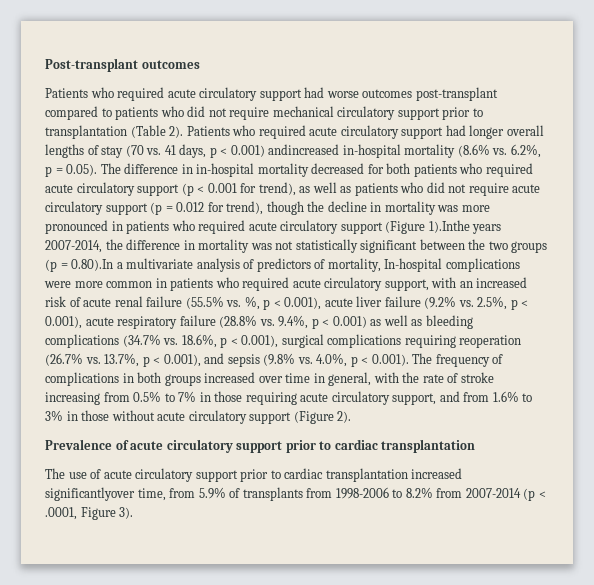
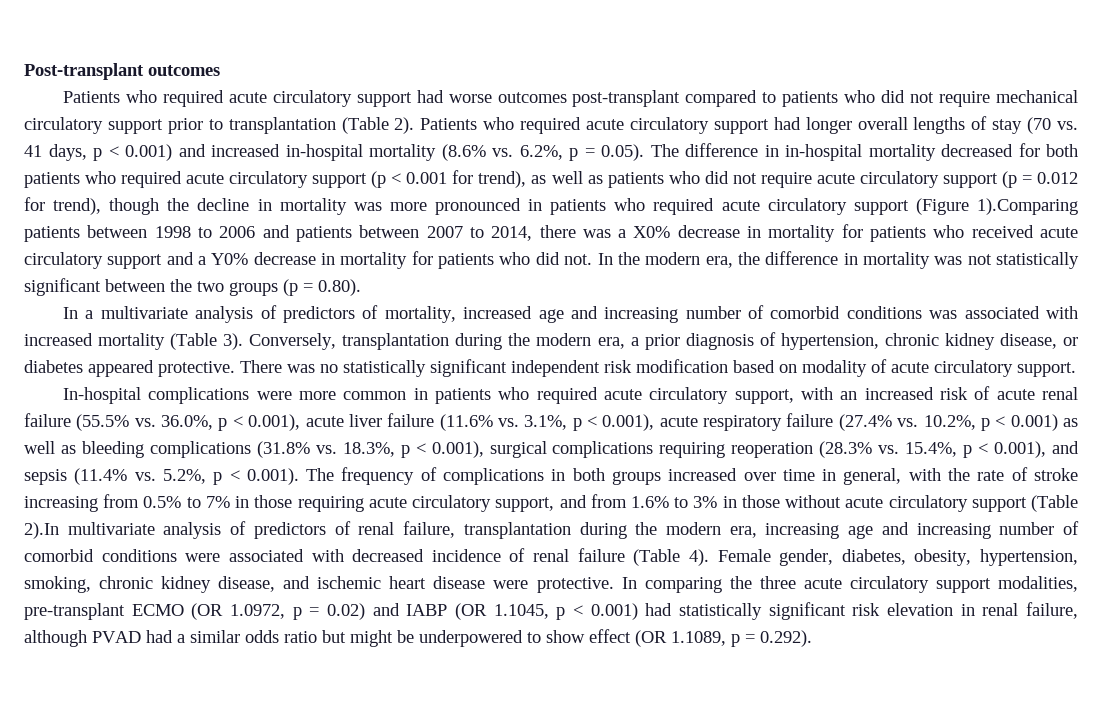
[268,144,340,155] andincreased -> [178,144,280,157] and increased
[428,220,502,234] [45,240,102,253] 1).Inthe years 2007-2014, -> [976,198,1078,215] [24,224,1079,242] [24,251,733,269] 1).Comparing patients between 1998 to 2006 and patients between 2007 to 2014, there was a X0% decrease in mortality for patients who received acute circulatory support and a Y0% decrease in mortality for patients who did not. In the modern era,
[71,259,114,271] 0.80).In -> [318,279,361,296] [62,307,78,319] 0.80). // In
(381, 265) none -> [463,305,1078,323] [24,332,1078,350] [24,359,1076,377] increased age and increasing number of comorbid conditions was associated with increased mortality (Table 3). Conversely, transplantation during the modern era, a prior diagnosis of hypertension, chronic kidney disease, or diabetes appeared protective. There was no statistically significant independent risk modification based on modality of acute circulatory support. //
[244,296,260,310] %, -> [161,415,214,430] 36.0%,
[424,296,508,310] (9.2% vs. 2.5%, -> [439,414,568,431] (11.6% vs. 3.1%,
[219,315,309,329] (28.8% vs. 9.4%, -> [838,414,976,431] (27.4% vs. 10.2%,
[122,334,217,348] (34.7% vs. 18.6%, -> [256,441,395,458] (31.8% vs. 18.3%,
[45,353,140,367] (26.7% vs. 13.7%, -> [819,441,958,458] (28.3% vs. 15.4%,
[263,353,348,367] (9.8% vs. 4.0%, -> [74,468,206,485] (11.4% vs. 5.2%,
[293,411,352,424] [45,439,476,453] [45,468,463,482] [45,487,546,501] [45,507,134,520] (Figure 2). // Prevalence of acute circulatory support prior to cardiac transplantation // The use of acute circulatory support prior to cardiac transplantation increased significantlyover time, from 5.9% of transplants from 1998-2006 to 8.2% from 2007-2014 (p < .0001, Figure 3). -> [1031,495,1079,512] [24,521,1079,539] [24,548,1078,566] [24,576,1078,593] [24,602,1078,620] [24,629,812,647] (Table 2).In multivariate analysis of predictors of renal failure, transplantation during the modern era, increasing age and increasing number of comorbid conditions were associated with decreased incidence of renal failure (Table 4). Female gender, diabetes, obesity, hypertension, smoking, chronic kidney disease, and ischemic heart disease were protective. In comparing the three acute circulatory support modalities, pre-transplant ECMO (OR 1.0972, p = 0.02) and IABP (OR 1.1045, p < 0.001) had statistically significant risk elevation in renal failure, although PVAD had a similar odds ratio but might be underpowered to show effect (OR 1.1089, p = 0.292).

